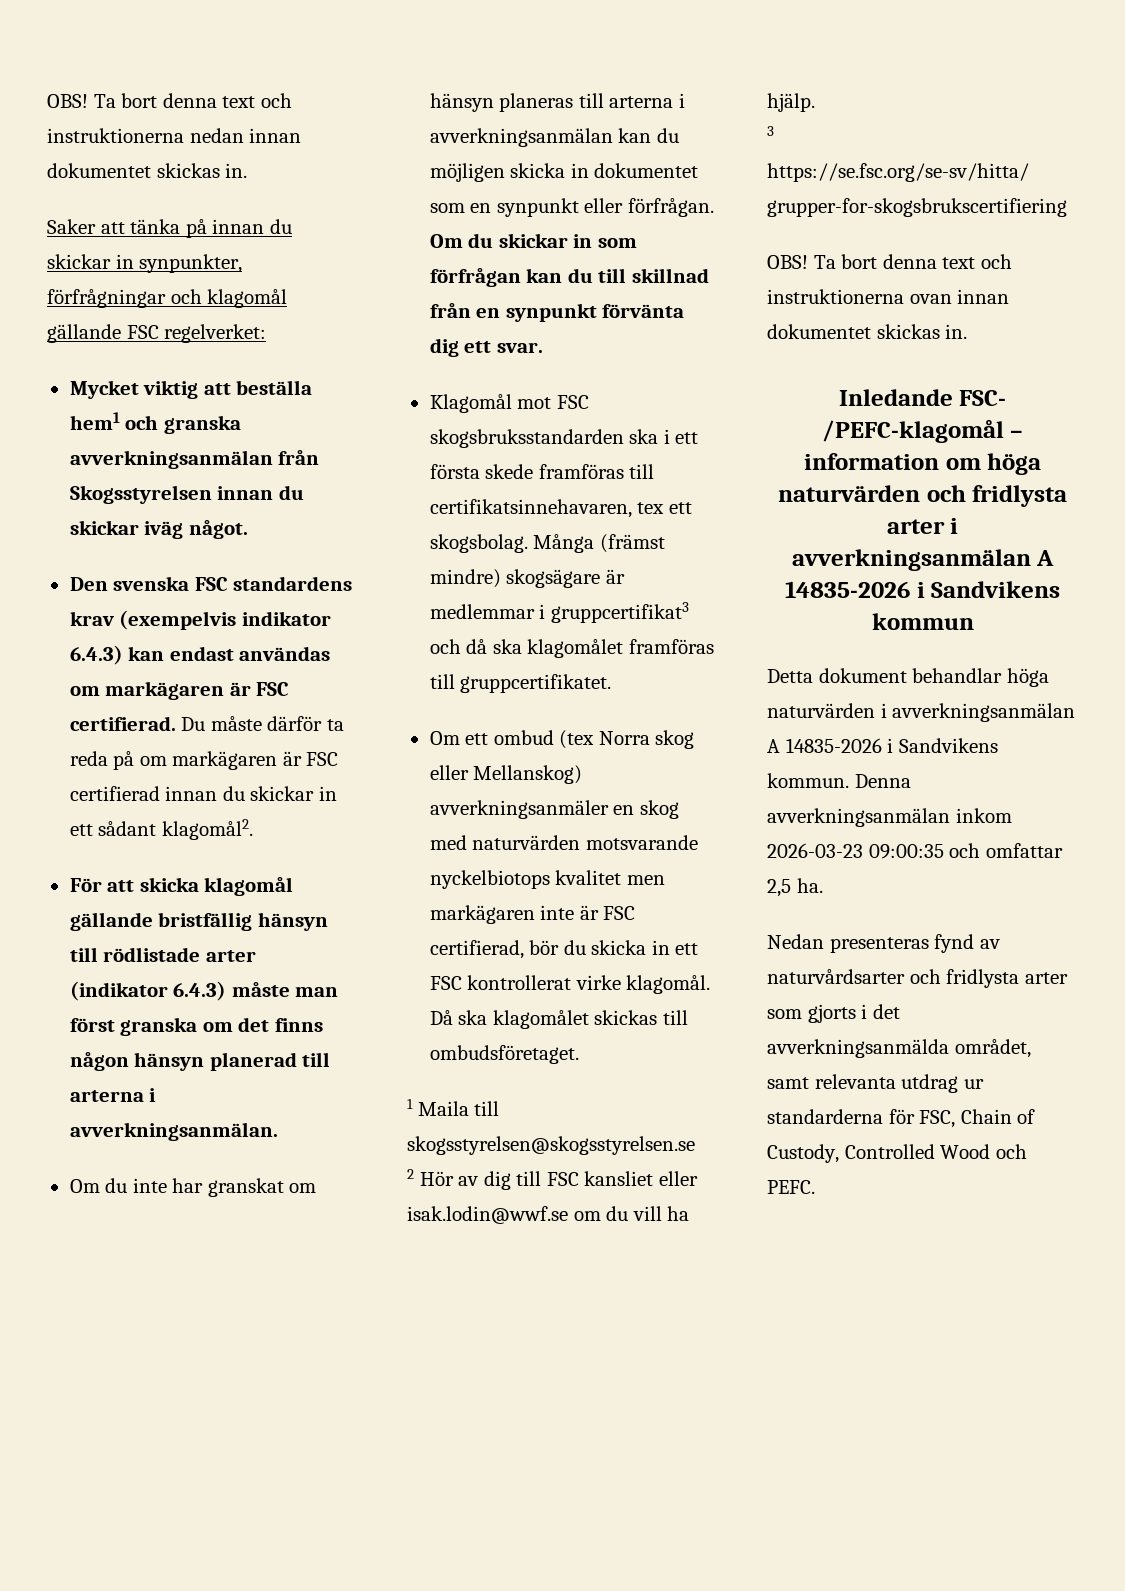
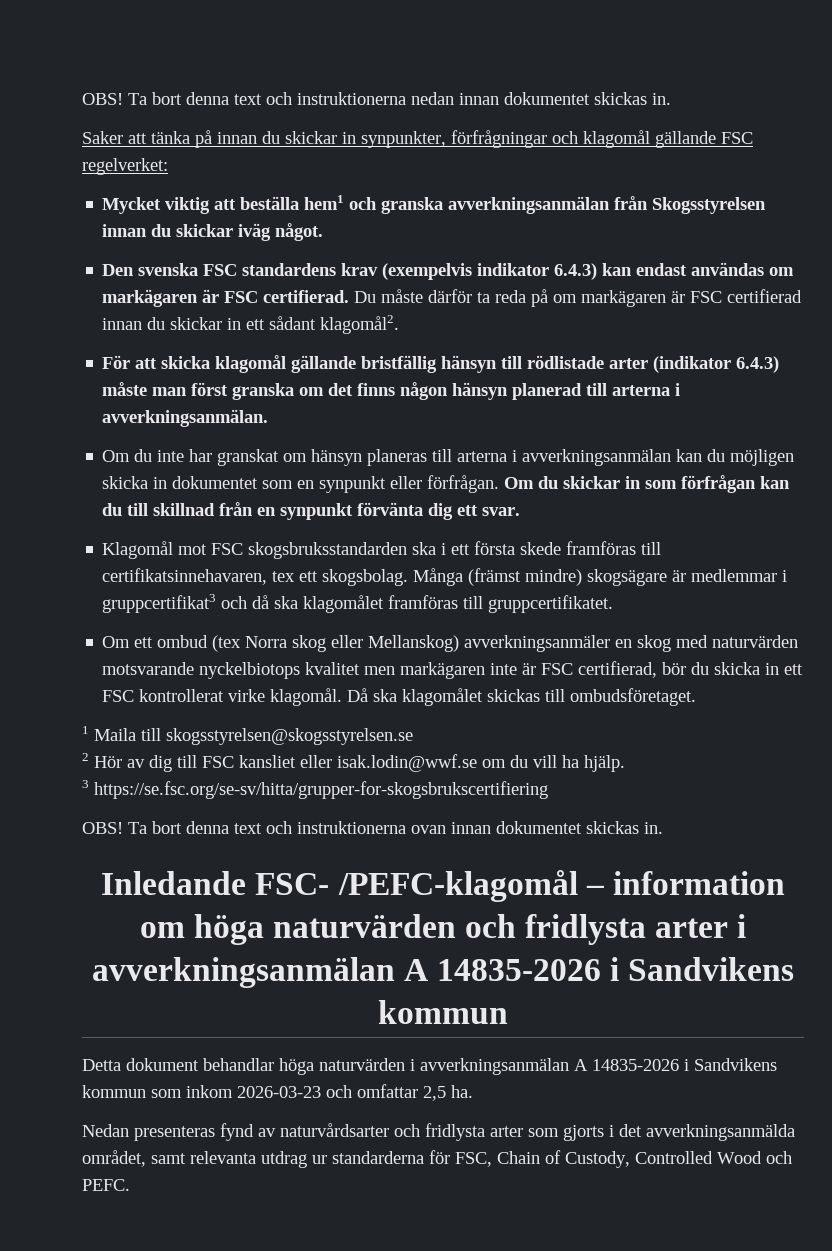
[767,773,911,788] [767,808,950,827] kommun. Denna avverkningsanmälan -> [82,1085,182,1098] kommun som
[868,844,944,859] 09:00:35 -> (321, 1092) none

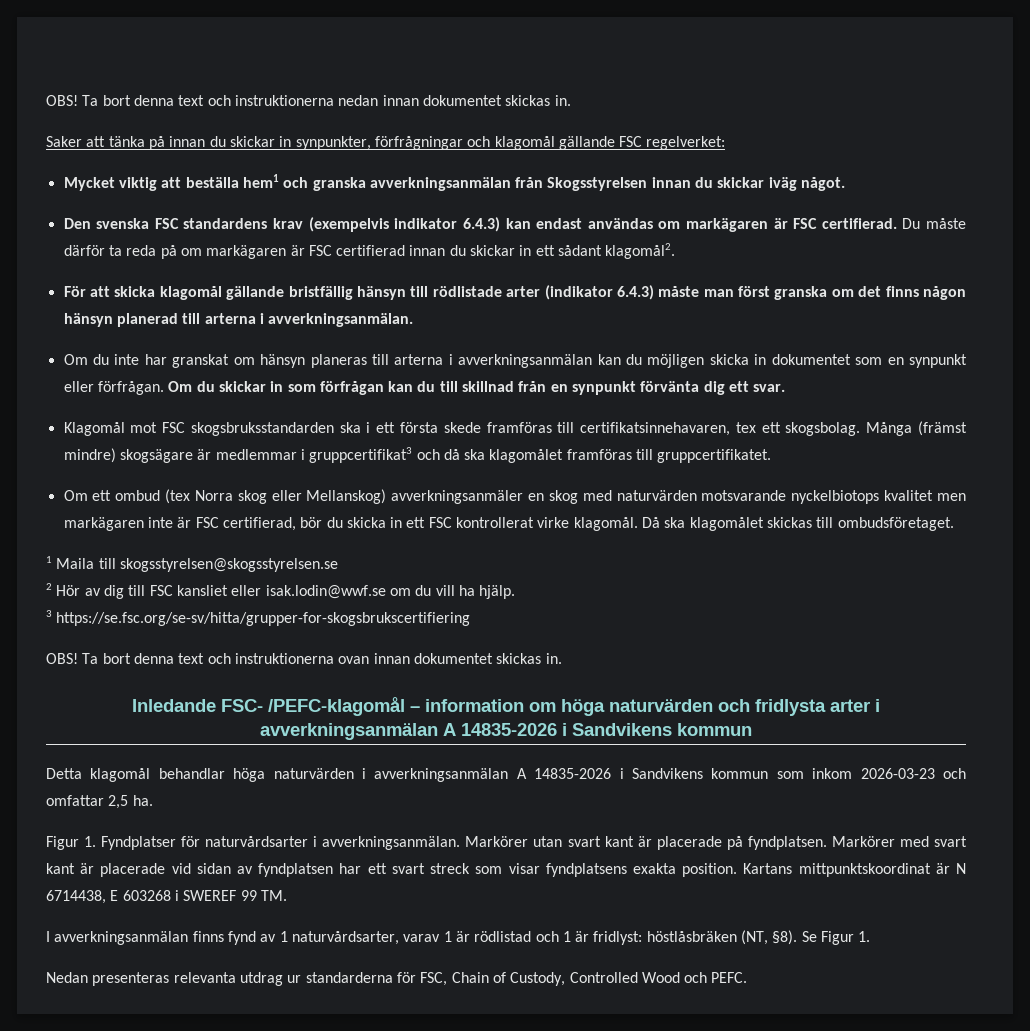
[126,1058,199,1071] dokument -> [90,768,151,782] klagomål
[82,1123,795,1141] [82,1150,186,1167] Nedan presenteras fynd av naturvårdsarter och fridlysta arter som gjorts i det avverkningsanmälda området, samt -> [46,836,967,850] [46,863,967,877] [46,890,287,904] [46,930,871,945] [46,972,170,986] Figur 1. Fyndplatser för naturvårdsarter i avverkningsanmälan. Markörer utan svart kant är placerade på fyndplatsen. Markörer med svart kant är placerade vid sidan av fyndplatsen har ett svart streck som visar fyndplatsens exakta position. Kartans mittpunktskoordinat är N 6714438, E 603268 i SWEREF 99 TM. // I avverkningsanmälan finns fynd av 1 naturvårdsarter, varav 1 är rödlistad och 1 är fridlyst: höstlåsbräken (NT, §8). Se Figur 1. // Nedan presenteras

